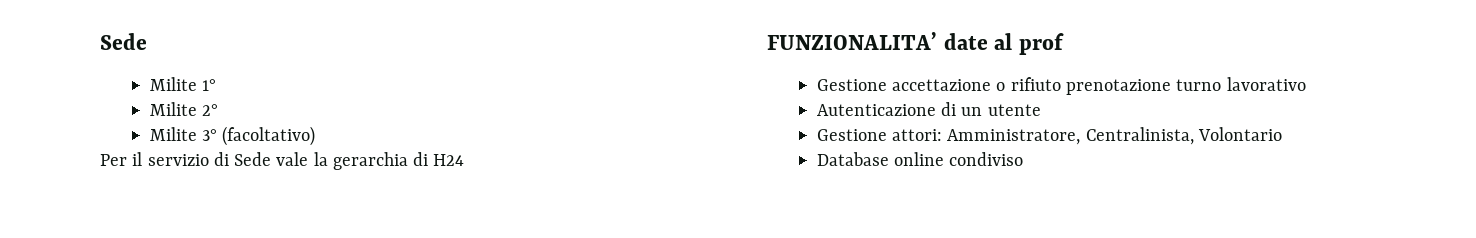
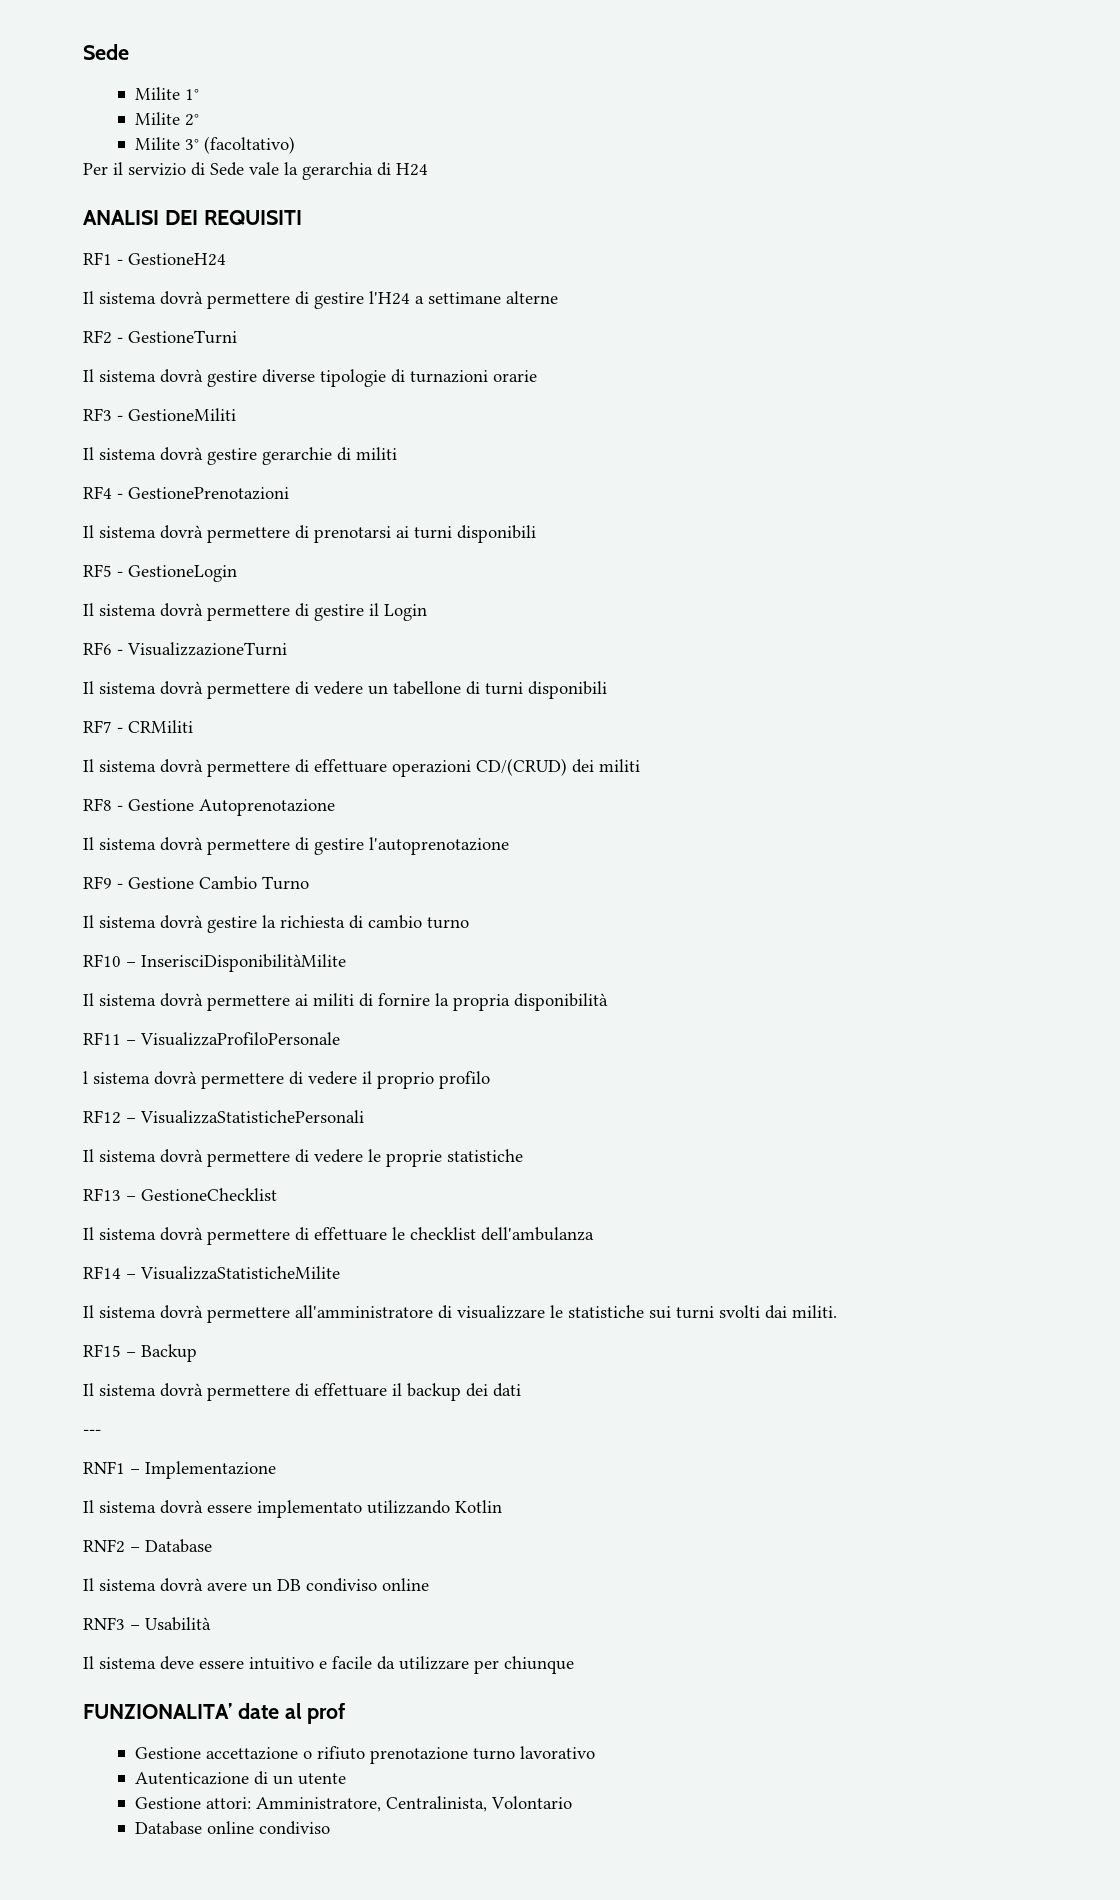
(465, 160) none -> [83,210,302,225] [83,252,226,266] [83,291,558,309] [83,330,237,344] [83,369,537,387] [83,408,236,421] [83,447,397,465] [83,486,289,500] [83,525,536,543] [83,564,237,582] [83,603,427,621] [83,642,287,656] [83,681,607,699] [83,720,193,733] [83,758,640,777] [83,798,335,816] [83,837,509,855] [83,876,309,890] [83,915,469,933] [83,954,346,972] [83,993,608,1011] [83,1032,340,1046] [83,1071,490,1089] [83,1110,364,1124] [83,1149,523,1167] [83,1188,277,1201] [83,1227,594,1245] [83,1266,340,1280] [83,1305,837,1323] [83,1344,197,1362] [83,1383,521,1401] [83,1429,101,1435] [83,1461,276,1479] [83,1500,502,1518] [83,1539,212,1553] [83,1578,429,1592] [83,1617,211,1631] [83,1656,574,1674] // ANALISI DEI REQUISITI // RF1 - GestioneH24 // Il sistema dovrà permettere di gestire l'H24 a settimane alterne // RF2 - GestioneTurni // Il sistema dovrà gestire diverse tipologie di turnazioni orarie // RF3 - GestioneMiliti // Il sistema dovrà gestire gerarchie di militi // RF4 - GestionePrenotazioni // Il sistema dovrà permettere di prenotarsi ai turni disponibili // RF5 - GestioneLogin // Il sistema dovrà permettere di gestire il Login // RF6 - VisualizzazioneTurni // Il sistema dovrà permettere di vedere un tabellone di turni disponibili // RF7 - CRMiliti // Il sistema dovrà permettere di effettuare operazioni CD/(CRUD) dei militi // RF8 - Gestione Autoprenotazione // Il sistema dovrà permettere di gestire l'autoprenotazione // RF9 - Gestione Cambio Turno // Il sistema dovrà gestire la richiesta di cambio turno // RF10 – InserisciDisponibilitàMilite // Il sistema dovrà permettere ai militi di fornire la propria disponibilità // RF11 – VisualizzaProfiloPersonale // l sistema dovrà permettere di vedere il proprio profilo // RF12 – VisualizzaStatistichePersonali // Il sistema dovrà permettere di vedere le proprie statistiche // RF13 – GestioneChecklist // Il sistema dovrà permettere di effettuare le checklist dell'ambulanza // RF14 – VisualizzaStatisticheMilite // Il sistema dovrà permettere all'amministratore di visualizzare le statistiche sui turni svolti dai militi. // RF15 – Backup // Il sistema dovrà permettere di effettuare il backup dei dati // --- // RNF1 – Implementazione // Il sistema dovrà essere implementato utilizzando Kotlin // RNF2 – Database // Il sistema dovrà avere un DB condiviso online // RNF3 – Usabilità // Il sistema deve essere intuitivo e facile da utilizzare per chiunque

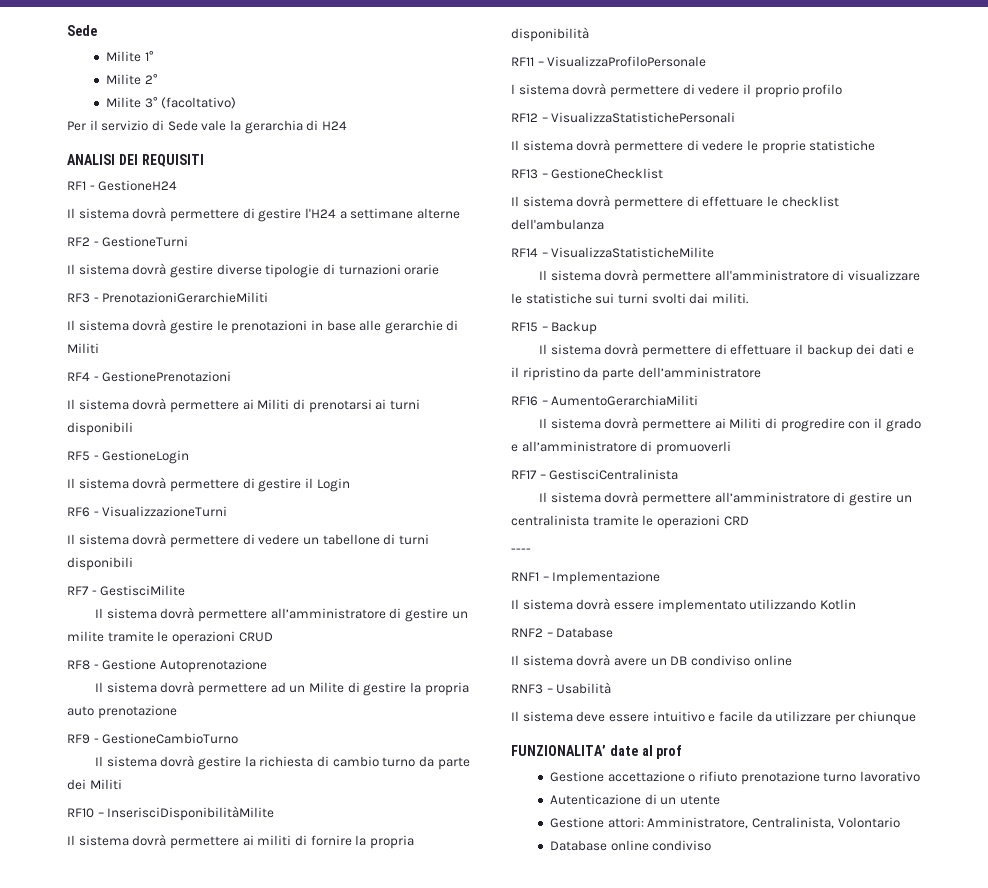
[128,408,236,421] [83,447,257,465] GestioneMiliti // Il sistema dovrà gestire -> [102,292,269,303] [67,319,382,334] PrenotazioniGerarchieMiliti // Il sistema dovrà gestire le prenotazioni in base alle
[356,447,397,460] militi -> [67,343,99,354] Militi
(290, 535) none -> [242,399,290,410] ai Militi
[128,720,193,733] [83,758,640,777] CRMiliti // Il sistema dovrà permettere di effettuare operazioni CD/(CRUD) dei militi -> [100,585,186,596] [95,607,468,622] [67,631,273,645] GestisciMilite // Il sistema dovrà permettere all’amministratore di gestire un milite tramite le operazioni CRUD
[295,837,509,855] di gestire l'autoprenotazione -> [270,682,469,696] [67,705,177,719] ad un Milite di gestire la propria auto prenotazione
[128,876,309,890] Gestione Cambio Turno -> [102,733,239,744] GestioneCambioTurno
(469, 923) none -> [418,756,470,770] [67,779,122,790] da parte dei Militi
[83,1429,101,1435] // --- -> [906,347,914,355] [511,367,761,381] [511,395,699,406] [539,417,921,432] [511,441,731,455] [511,469,679,480] [539,491,912,506] [511,515,749,529] [511,548,531,553] e il ripristino da parte dell’amministratore // RF16 – AumentoGerarchiaMiliti // Il sistema dovrà permettere ai Militi di progredire con il grado e all’amministratore di promuoverli // RF17 – GestisciCentralinista // Il sistema dovrà permettere all’amministratore di gestire un centralinista tramite le operazioni CRD // ----

